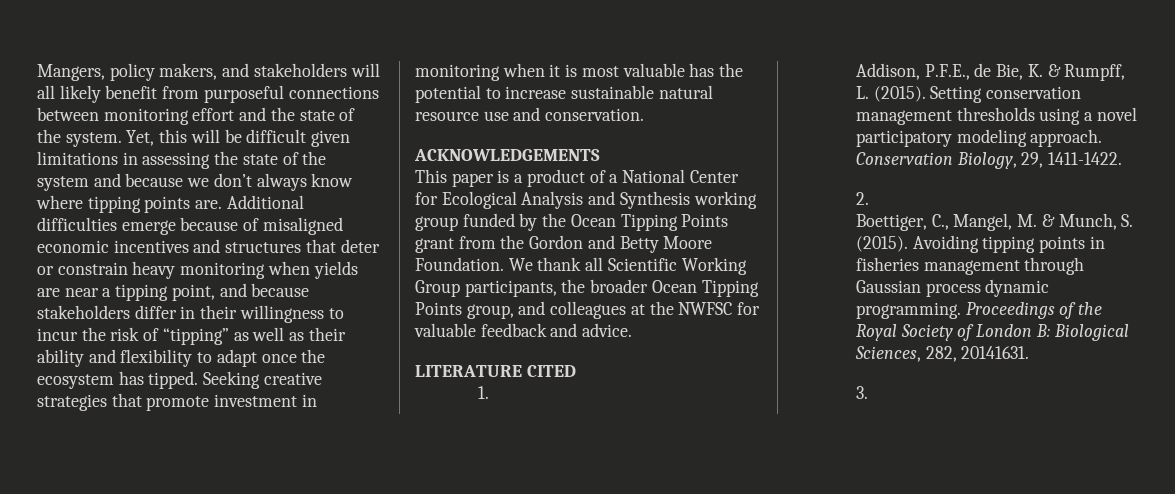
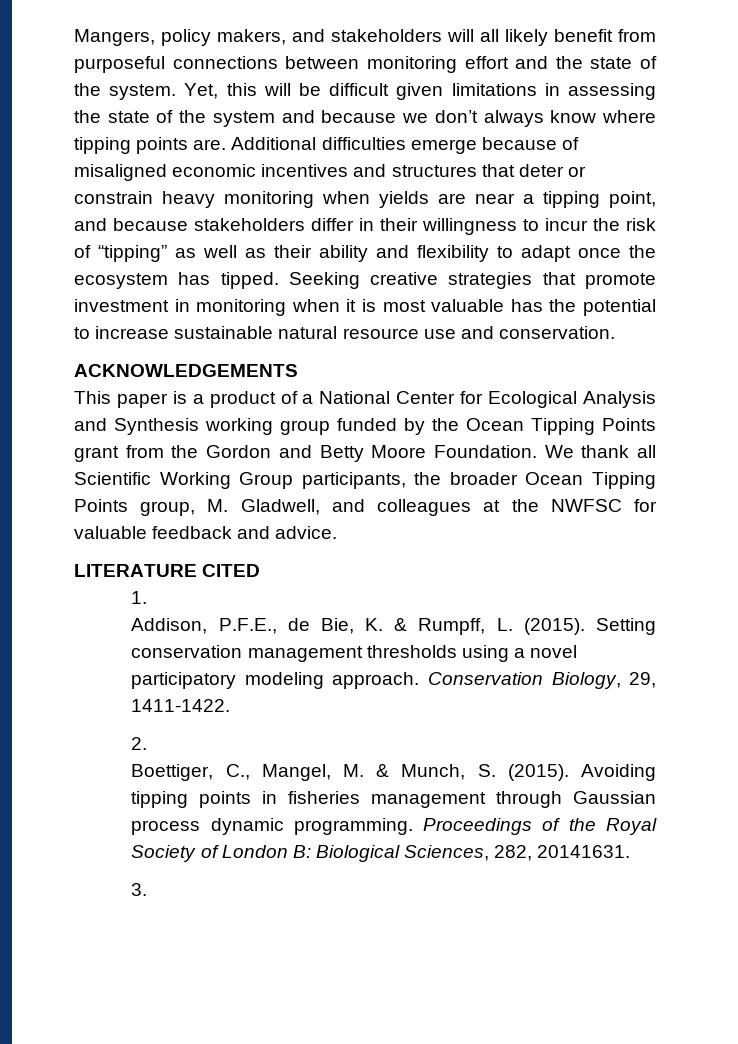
(514, 311) none -> [207,499,320,515] M. Gladwell,

